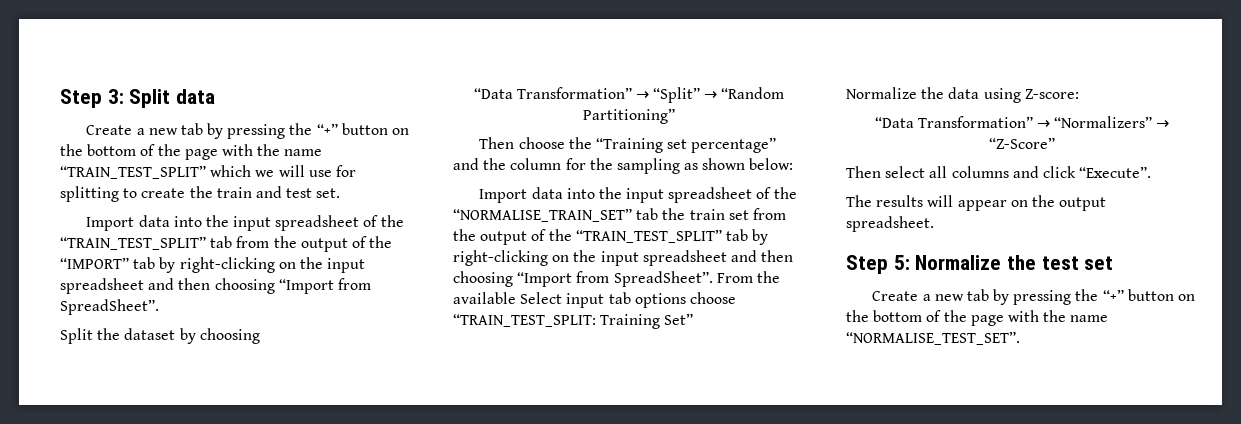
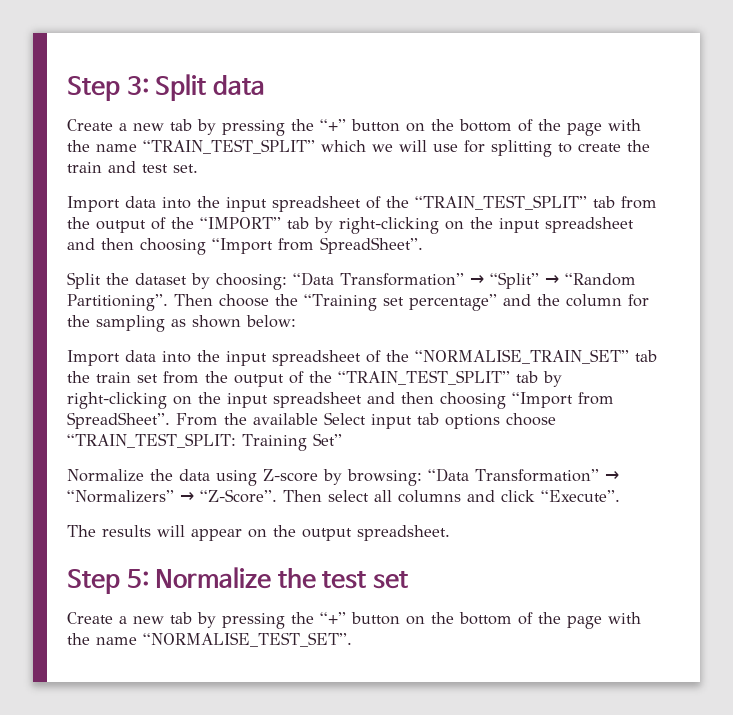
[199,328,260,344] choosing // -> [216,273,287,290] choosing:
[583,108,675,124] Partitioning” // -> [67,294,168,311] Partitioning”.
[1024,89,1079,99] Z-score: // -> [263,469,422,486] Z-score by browsing:
[989,137,1055,149] “Z-Score” // -> [200,489,277,503] “Z-Score”.

